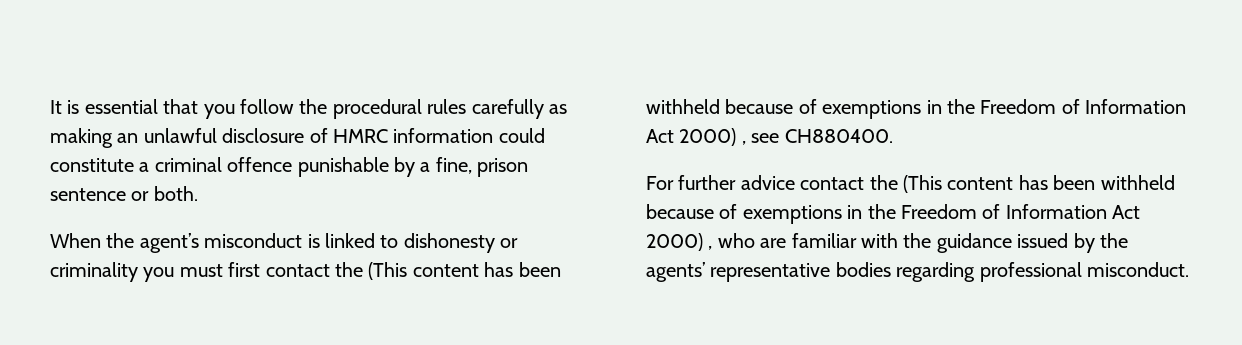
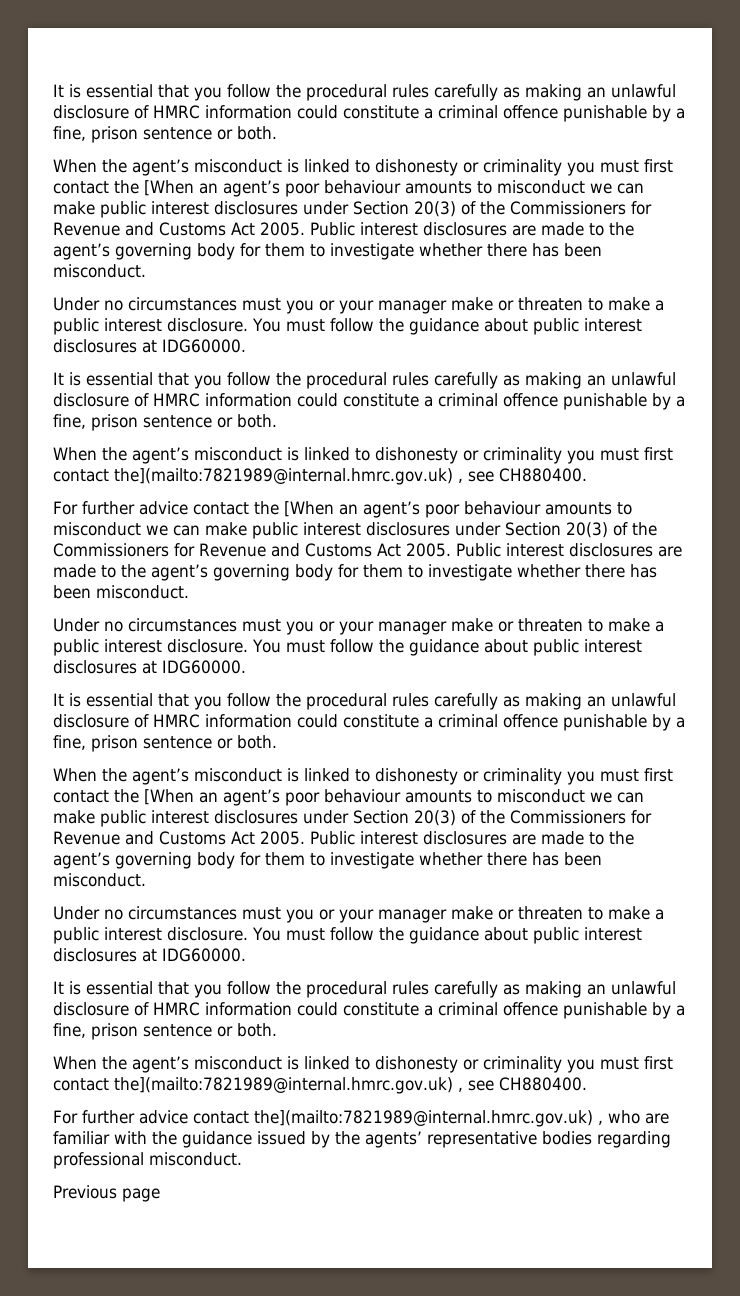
[368,262,561,280] [646,99,1187,119] [646,128,737,146] (This content has been withheld because of exemptions in the Freedom of Information Act 2000) -> [144,180,644,197] [53,201,652,218] [53,222,634,236] [53,243,602,260] [53,264,146,278] [53,297,664,314] [53,318,642,335] [53,339,246,353] [53,372,676,389] [53,393,685,410] [53,414,277,431] [53,447,673,464] [53,468,453,485] [When an agent’s poor behaviour amounts to misconduct we can make public interest disclosures under Section 20(3) of the Commissioners for Revenue and Customs Act 2005. Public interest disclosures are made to the agent’s governing body for them to investigate whether there has been misconduct. // Under no circumstances must you or your manager make or threaten to make a public interest disclosure. You must follow the guidance about public interest disclosures at IDG60000. // It is essential that you follow the procedural rules carefully as making an unlawful disclosure of HMRC information could constitute a criminal offence punishable by a fine, prison sentence or both. // When the agent’s misconduct is linked to dishonesty or criminality you must first contact the](mailto:7821989@internal.hmrc.gov.uk)
[902,175,1175,193] [646,204,1141,224] [646,233,703,251] (This content has been withheld because of exemptions in the Freedom of Information Act 2000) -> [284,501,632,518] [53,522,657,539] [53,543,682,557] [53,564,657,581] [53,585,189,599] [53,618,664,635] [53,639,642,656] [53,660,246,674] [53,693,676,710] [53,714,685,731] [53,735,277,752] [53,768,673,785] [53,789,644,806] [53,810,652,827] [53,831,634,845] [53,852,602,869] [53,873,146,887] [53,906,664,923] [53,927,642,944] [53,948,246,962] [53,981,676,998] [53,1002,685,1019] [53,1023,277,1040] [53,1056,673,1073] [53,1077,587,1094] [53,1110,593,1127] [When an agent’s poor behaviour amounts to misconduct we can make public interest disclosures under Section 20(3) of the Commissioners for Revenue and Customs Act 2005. Public interest disclosures are made to the agent’s governing body for them to investigate whether there has been misconduct. // Under no circumstances must you or your manager make or threaten to make a public interest disclosure. You must follow the guidance about public interest disclosures at IDG60000. // It is essential that you follow the procedural rules carefully as making an unlawful disclosure of HMRC information could constitute a criminal offence punishable by a fine, prison sentence or both. // When the agent’s misconduct is linked to dishonesty or criminality you must first contact the [When an agent’s poor behaviour amounts to misconduct we can make public interest disclosures under Section 20(3) of the Commissioners for Revenue and Customs Act 2005. Public interest disclosures are made to the agent’s governing body for them to investigate whether there has been misconduct. // Under no circumstances must you or your manager make or threaten to make a public interest disclosure. You must follow the guidance about public interest disclosures at IDG60000. // It is essential that you follow the procedural rules carefully as making an unlawful disclosure of HMRC information could constitute a criminal offence punishable by a fine, prison sentence or both. // When the agent’s misconduct is linked to dishonesty or criminality you must first contact the](mailto:7821989@internal.hmrc.gov.uk) , see CH880400. // For further advice contact the](mailto:7821989@internal.hmrc.gov.uk)
(1189, 269) none -> [53,1185,160,1202] // Previous page

